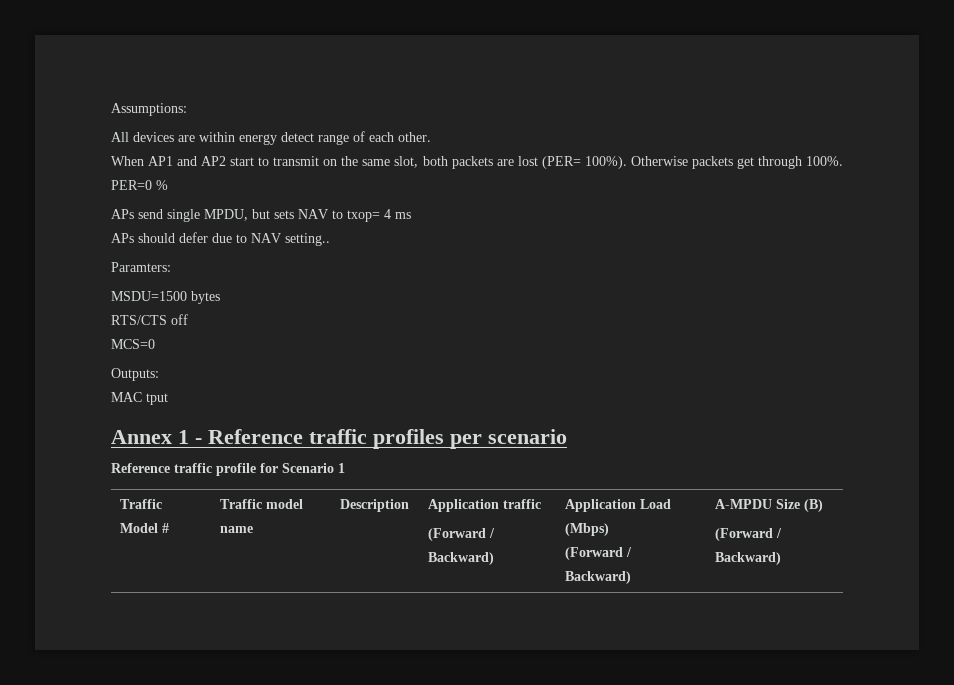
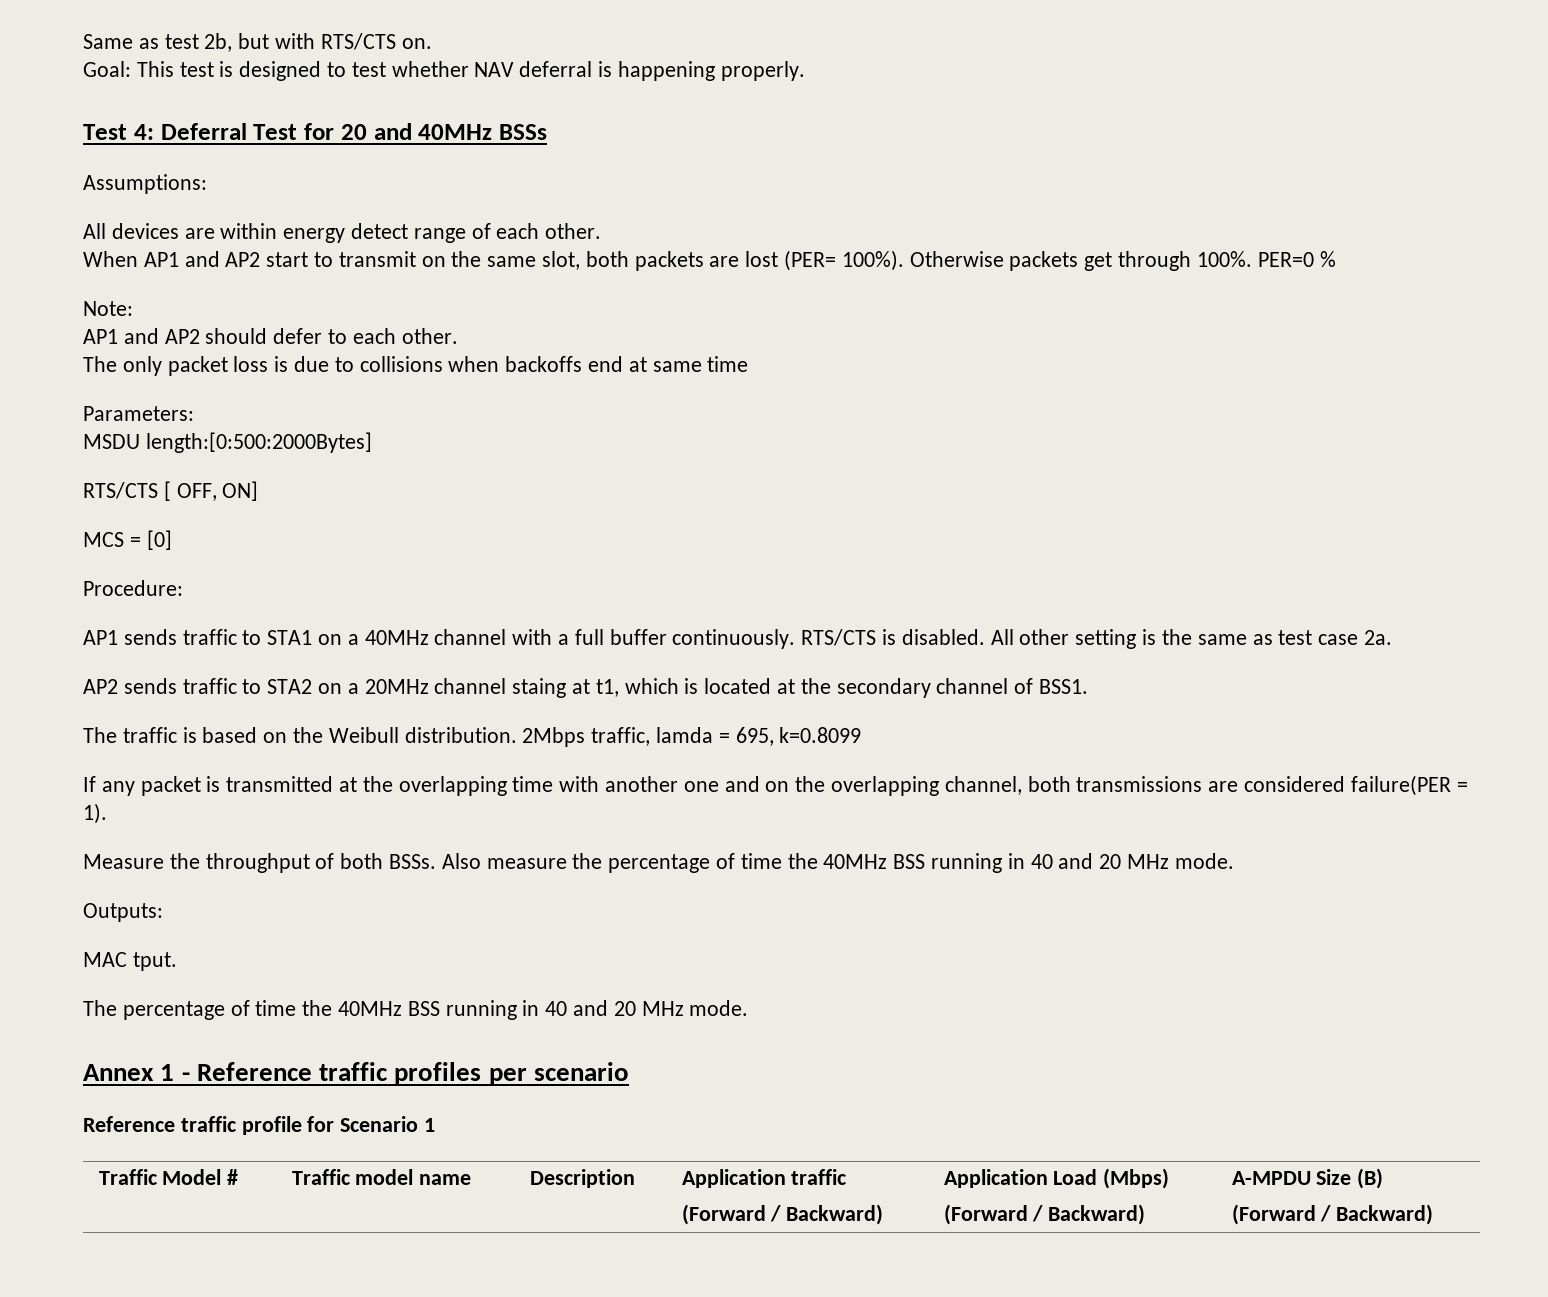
(111, 109) none -> [83,33,432,52] [83,61,805,81] [83,123,547,140] Same as test 2b, but with RTS/CTS on. // Goal: This test is designed to test whether NAV deferral is happening properly. // Test 4: Deferral Test for 20 and 40MHz BSSs //
[111,209,411,222] [111,232,330,246] [111,262,171,272] [111,291,220,304] [111,314,188,325] [111,339,155,349] [111,368,159,381] [111,392,168,405] APs send single MPDU, but sets NAV to txop= 4 ms // APs should defer due to NAV setting.. // Paramters: // MSDU=1500 bytes // RTS/CTS off // MCS=0 // Outputs: // MAC tput -> [83,301,133,316] [83,328,458,344] [83,356,749,376] [83,406,194,421] [83,432,372,453] [83,481,259,501] [83,530,172,550] [83,580,183,596] [83,629,1392,649] [83,678,1089,698] [83,727,862,747] [83,775,1468,796] [83,803,107,824] [83,853,1234,873] [83,903,163,922] [83,952,177,971] [83,1000,749,1020] Note: // AP1 and AP2 should defer to each other. // The only packet loss is due to collisions when backoffs end at same time // Parameters: // MSDU length:[0:500:2000Bytes] // RTS/CTS [ OFF, ON] // MCS = [0] // Procedure: // AP1 sends traffic to STA1 on a 40MHz channel with a full buffer continuously. RTS/CTS is disabled. All other setting is the same as test case 2a. // AP2 sends traffic to STA2 on a 20MHz channel staing at t1, which is located at the secondary channel of BSS1. // The traffic is based on the Weibull distribution. 2Mbps traffic, lamda = 695, k=0.8099 // If any packet is transmitted at the overlapping time with another one and on the overlapping channel, both transmissions are considered failure(PER = 1). // Measure the throughput of both BSSs. Also measure the percentage of time the 40MHz BSS running in 40 and 20 MHz mode. // Outputs: // MAC tput. // The percentage of time the 40MHz BSS running in 40 and 20 MHz mode.

